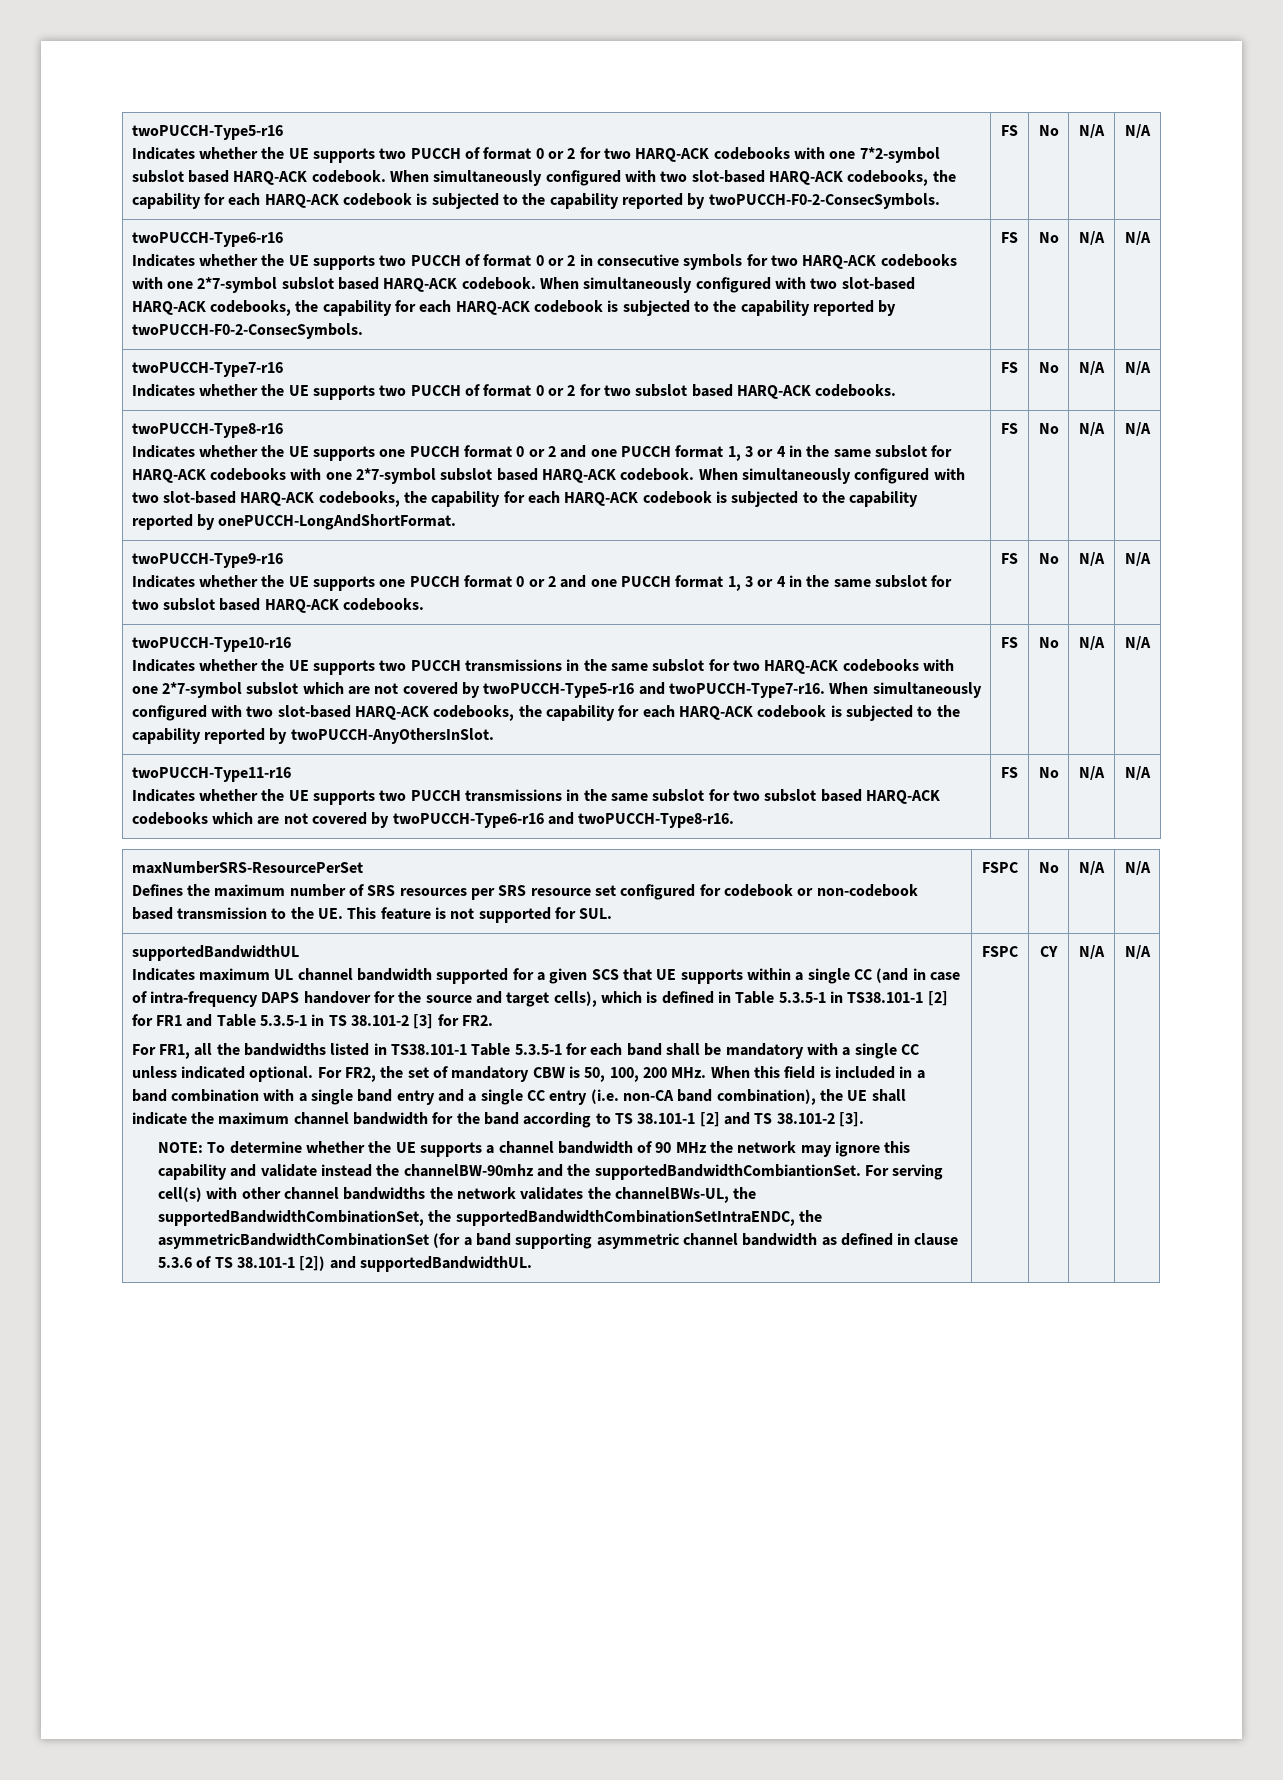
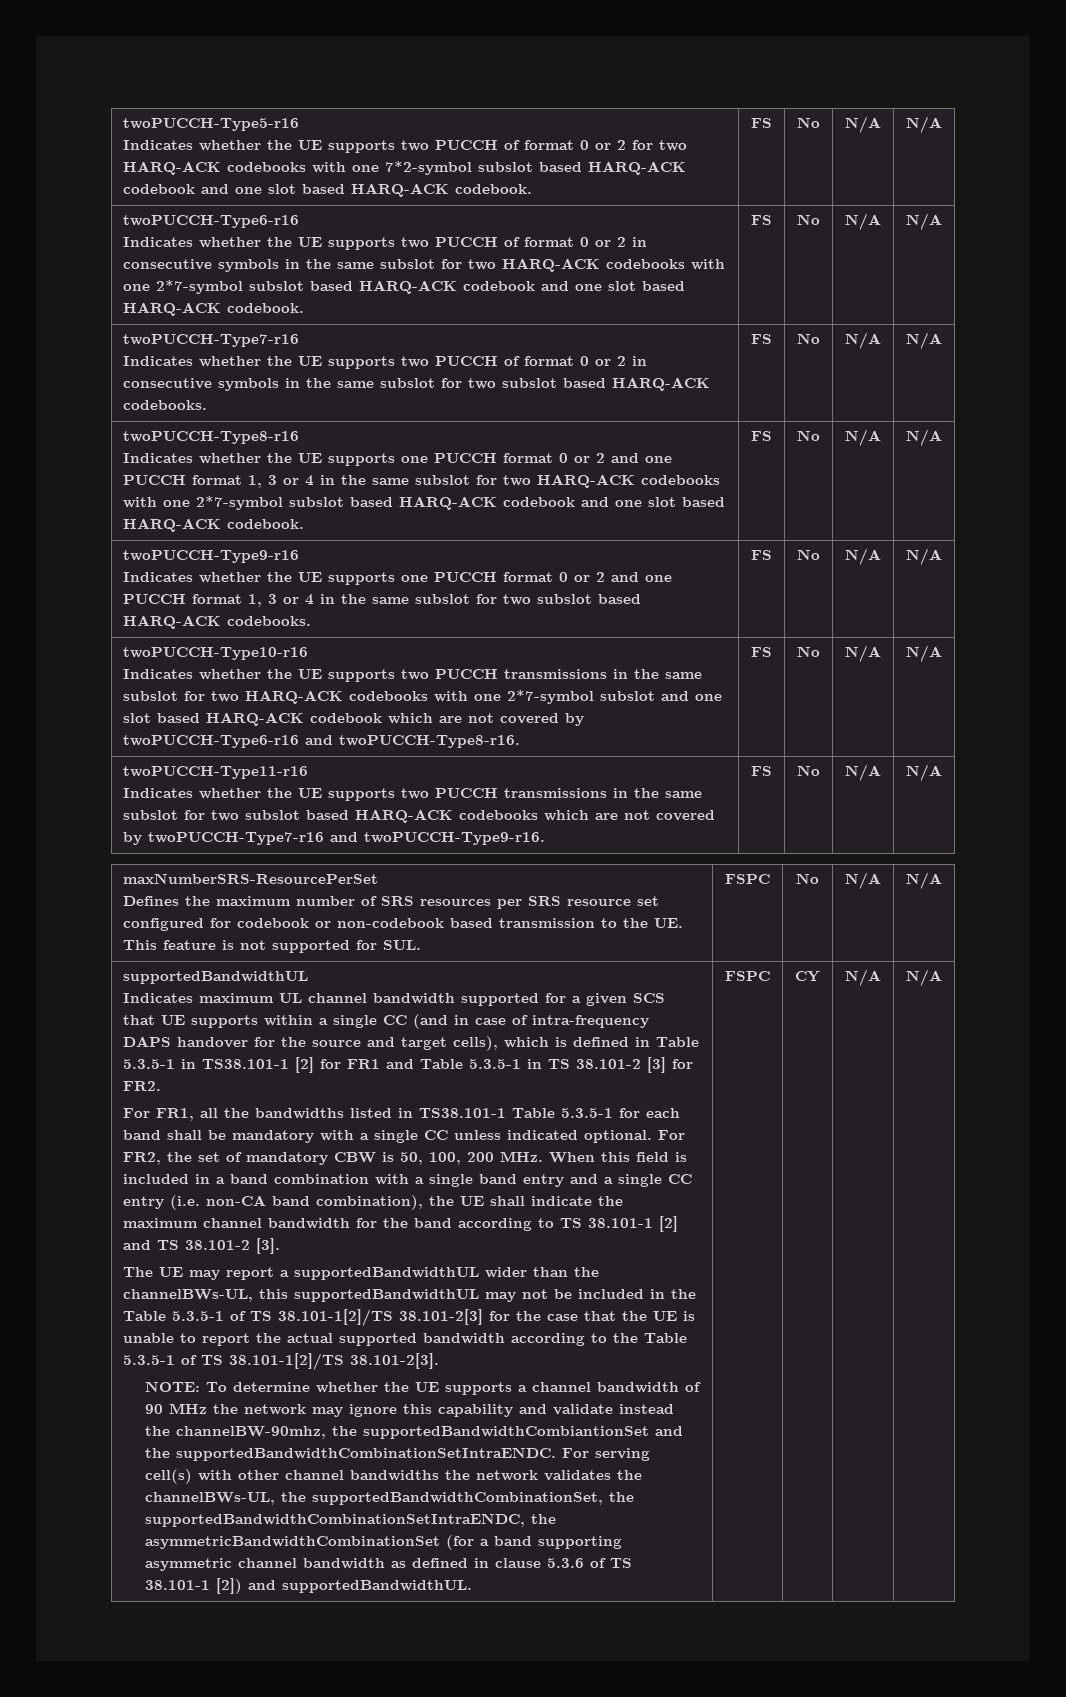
[311,170,956,186] [131,193,940,209] codebook. When simultaneously configured with two slot-based HARQ-ACK codebooks, the capability for each HARQ-ACK codebook is subjected to the capability reported by twoPUCCH-F0-2-ConsecSymbols. -> [122,183,532,197] codebook and one slot based HARQ-ACK codebook.
(743, 262) none -> [284,259,435,269] in the same subslot
[461,277,915,293] [131,300,897,316] [131,323,363,339] codebook. When simultaneously configured with two slot-based HARQ-ACK codebooks, the capability for each HARQ-ACK codebook is subjected to the capability reported by twoPUCCH-F0-2-ConsecSymbols. -> [462,281,685,291] [122,302,304,316] codebook and one slot based HARQ-ACK codebook.
(576, 390) none -> [631,356,647,366] [122,378,435,391] in consecutive symbols in the same subslot
[131,468,965,484] [131,491,919,507] [131,514,457,530] HARQ-ACK codebooks with one 2*7-symbol subslot based HARQ-ACK codebook. When simultaneously configured with two slot-based HARQ-ACK codebooks, the capability for each HARQ-ACK codebook is subjected to the capability reported by onePUCCH-LongAndShortFormat. -> [502,474,720,488] [122,496,725,510] [122,518,304,532] two HARQ-ACK codebooks with one 2*7-symbol subslot based HARQ-ACK codebook and one slot based HARQ-ACK codebook.
[302,682,982,698] [131,705,960,721] [131,728,494,744] which are not covered by twoPUCCH-Type5-r16 and twoPUCCH-Type7-r16. When simultaneously configured with two slot-based HARQ-ACK codebooks, the capability for each HARQ-ACK codebook is subjected to the capability reported by twoPUCCH-AnyOthersInSlot. -> [660,691,722,701] [122,712,584,726] [122,735,520,748] and one slot based HARQ-ACK codebook which are not covered by twoPUCCH-Type6-r16 and twoPUCCH-Type8-r16.
[392,812,735,828] twoPUCCH-Type6-r16 and twoPUCCH-Type8-r16. -> [147,832,545,845] twoPUCCH-Type7-r16 and twoPUCCH-Type9-r16.
(864, 1119) none -> [122,1267,599,1280] [122,1289,696,1302] [122,1309,695,1326] [122,1333,687,1346] [122,1353,439,1370] // The UE may report a supportedBandwidthUL wider than the channelBWs-UL, this supportedBandwidthUL may not be included in the Table 5.3.5-1 of TS 38.101-1[2]/TS 38.101-2[3] for the case that the UE is unable to report the actual supported bandwidth according to the Table 5.3.5-1 of TS 38.101-1[2]/TS 38.101-2[3].
[403,1164,533,1177] channelBW-90mhz -> [176,1426,650,1439] channelBW-90mhz, the supportedBandwidthCombiantionSet
[594,1164,861,1180] supportedBandwidthCombiantionSet. -> [176,1447,557,1461] supportedBandwidthCombinationSetIntraENDC.

